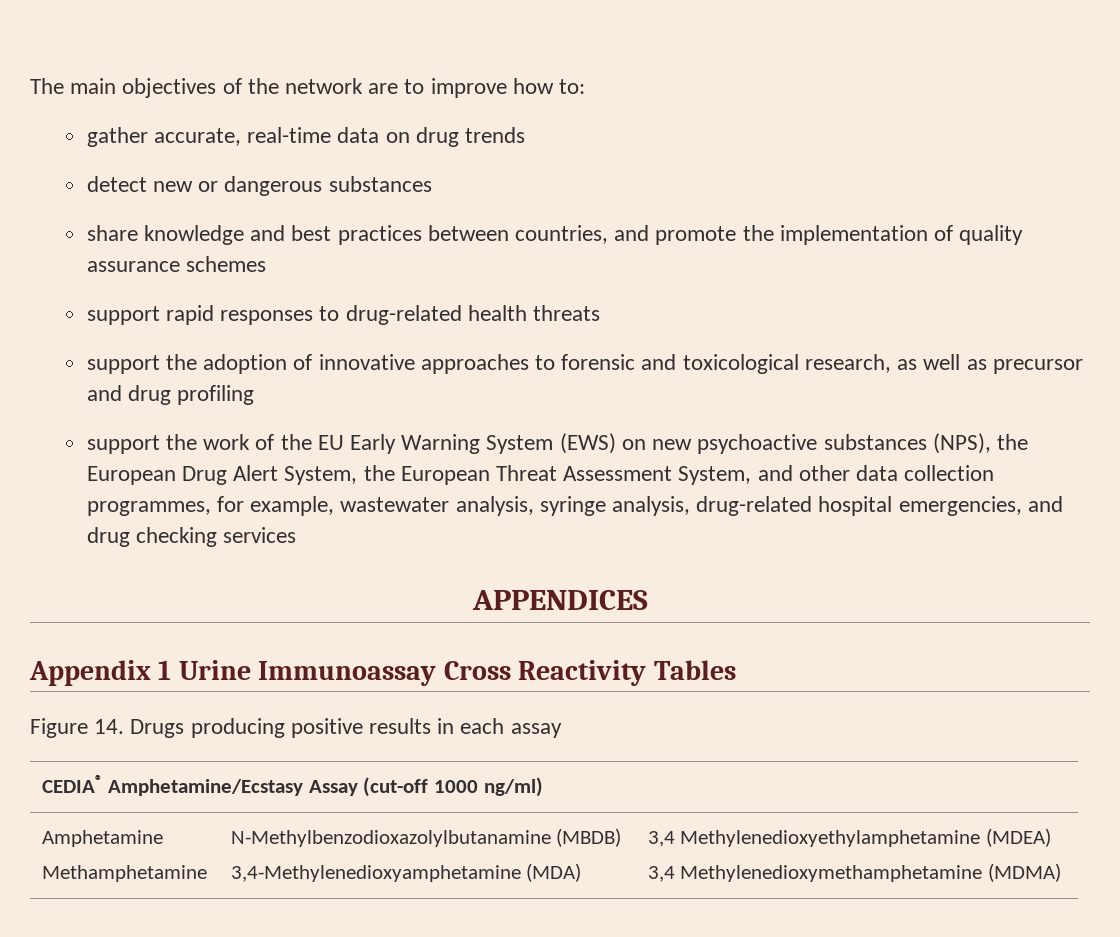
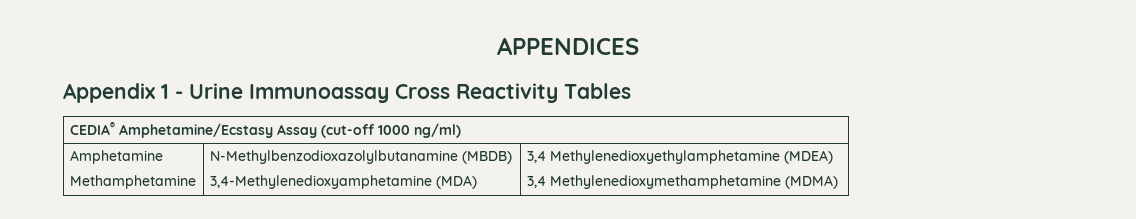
[30,78,586,98] [86,127,526,147] [86,176,432,196] [86,225,1024,245] [86,256,266,272] [86,305,601,325] [86,354,1083,374] [86,385,255,405] [86,433,1028,454] [86,465,995,485] [86,496,1063,516] [86,527,297,547] The main objectives of the network are to improve how to: // gather accurate, real-time data on drug trends // detect new or dangerous substances // share knowledge and best practices between countries, and promote the implementation of quality assurance schemes // support rapid responses to drug-related health threats // support the adoption of innovative approaches to forensic and toxicological research, as well as precursor and drug profiling // support the work of the EU Early Warning System (EWS) on new psychoactive substances (NPS), the European Drug Alert System, the European Threat Assessment System, and other data collection programmes, for example, wastewater analysis, syringe analysis, drug-related hospital emergencies, and drug checking services // -> (497, 46) none
(172, 670) none -> [175,91,183,99] -
[30,718,562,738] // Figure 14. Drugs producing positive results in each assay -> (631, 91) none

